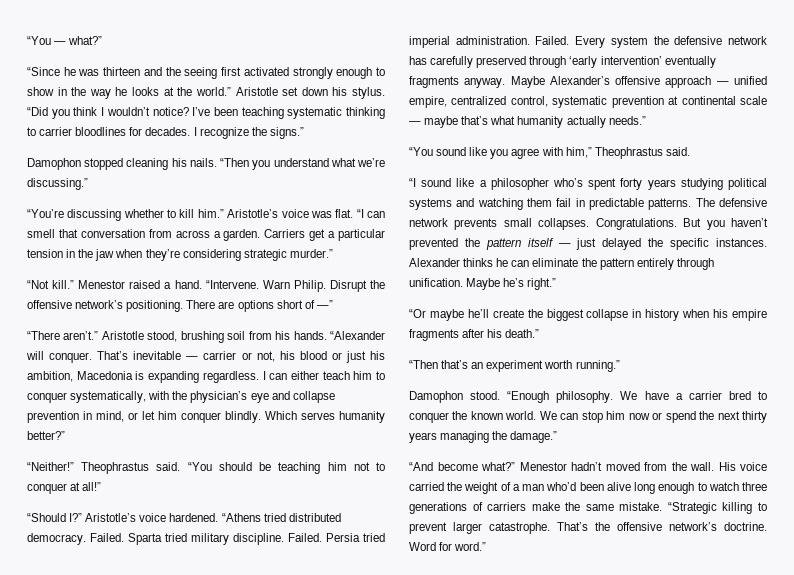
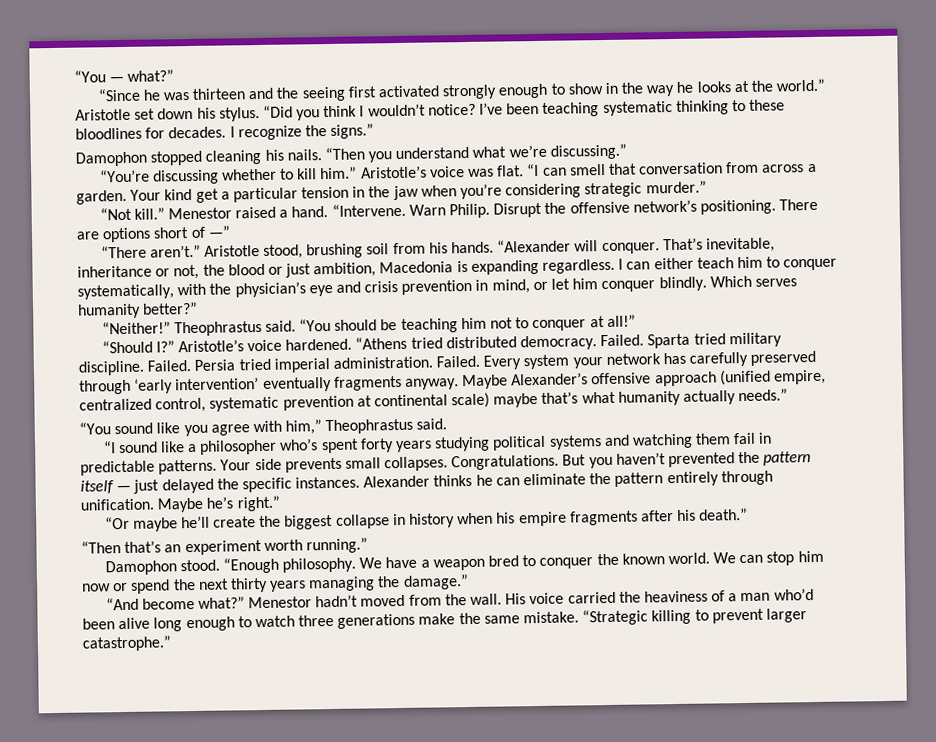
[39,127,73,136] carrier -> [749,99,786,111] these
[264,229,306,238] Carriers -> [130,188,193,201] Your kind
[145,249,180,261] they’re -> [460,183,503,200] you’re
[133,351,237,360] inevitable — carrier -> [705,237,775,253] [77,265,152,278] inevitable, inheritance
[279,351,295,360] his -> [202,264,225,276] the
[370,351,385,360] his -> (312, 270) none
[292,391,335,403] collapse -> [364,280,399,293] crisis
[653,36,723,45] the defensive -> [572,357,603,369] your
[716,76,767,85] — unified -> [719,369,771,386] (unified
[740,96,767,105] [409,121,421,125] scale — -> [451,392,491,409] scale)
[695,198,767,207] [409,218,448,227] The defensive network -> [220,458,282,471] Your side
[688,391,722,400] carrier -> [432,558,485,571] weapon
[464,482,499,494] weight -> [643,590,708,603] heaviness
[472,502,527,511] of carriers -> (416, 621) none
[489,522,767,534] [409,542,487,551] catastrophe. That’s the offensive network’s doctrine. Word for word.” -> [82,635,172,652] catastrophe.”

